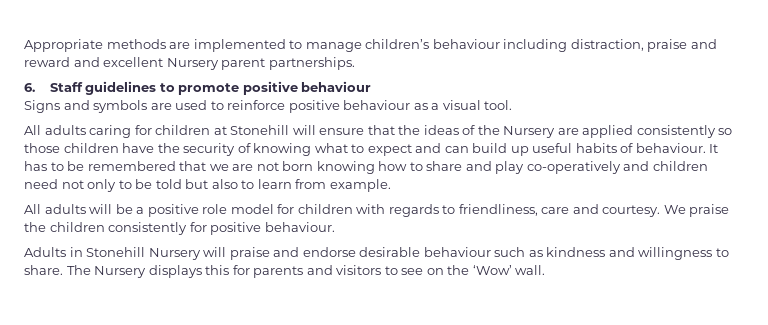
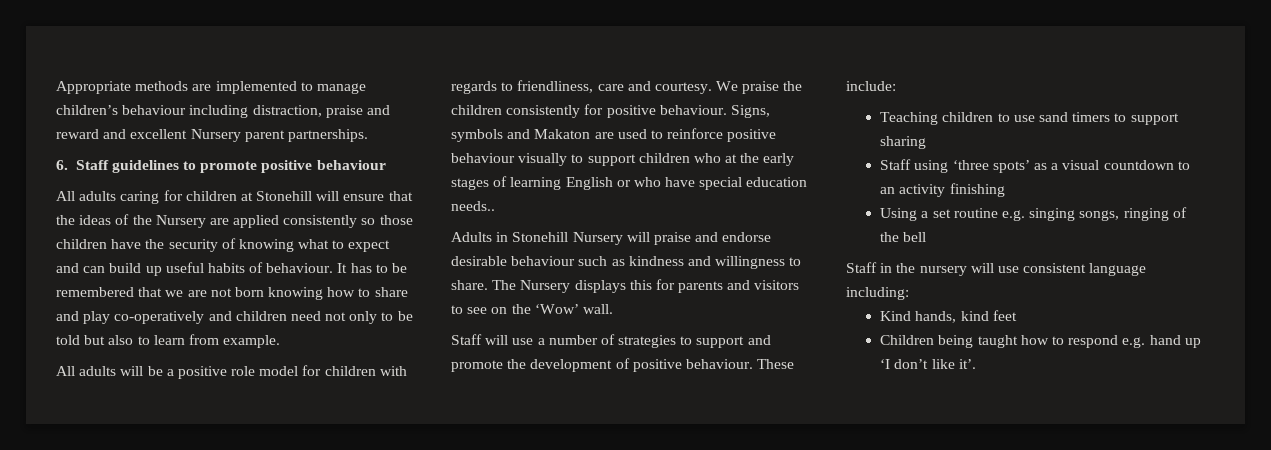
[24,100,513,113] // Signs and symbols are used to reinforce positive behaviour as a visual tool. -> (386, 165) none
(335, 227) none -> [730,105,770,118] [451,128,777,142] [451,153,795,166] [451,176,808,190] [451,201,495,211] Signs, symbols and Makaton are used to reinforce positive behaviour visually to support children who at the early stages of learning English or who have special education needs..
(546, 270) none -> [451,334,771,348] [451,358,795,372] [846,81,896,91] [880,112,1179,125] [880,136,927,149] [880,159,1190,173] [880,183,1005,197] [880,207,1187,221] [880,232,927,242] [846,262,1147,276] [846,287,909,300] [880,310,1017,323] [880,335,1201,348] [880,359,976,369] // Staff will use a number of strategies to support and promote the development of positive behaviour. These include: // Teaching children to use sand timers to support sharing // Staff using ‘three spots’ as a visual countdown to an activity finishing // Using a set routine e.g. singing songs, ringing of the bell // Staff in the nursery will use consistent language including: // Kind hands, kind feet // Children being taught how to respond e.g. hand up ‘I don’t like it’.

